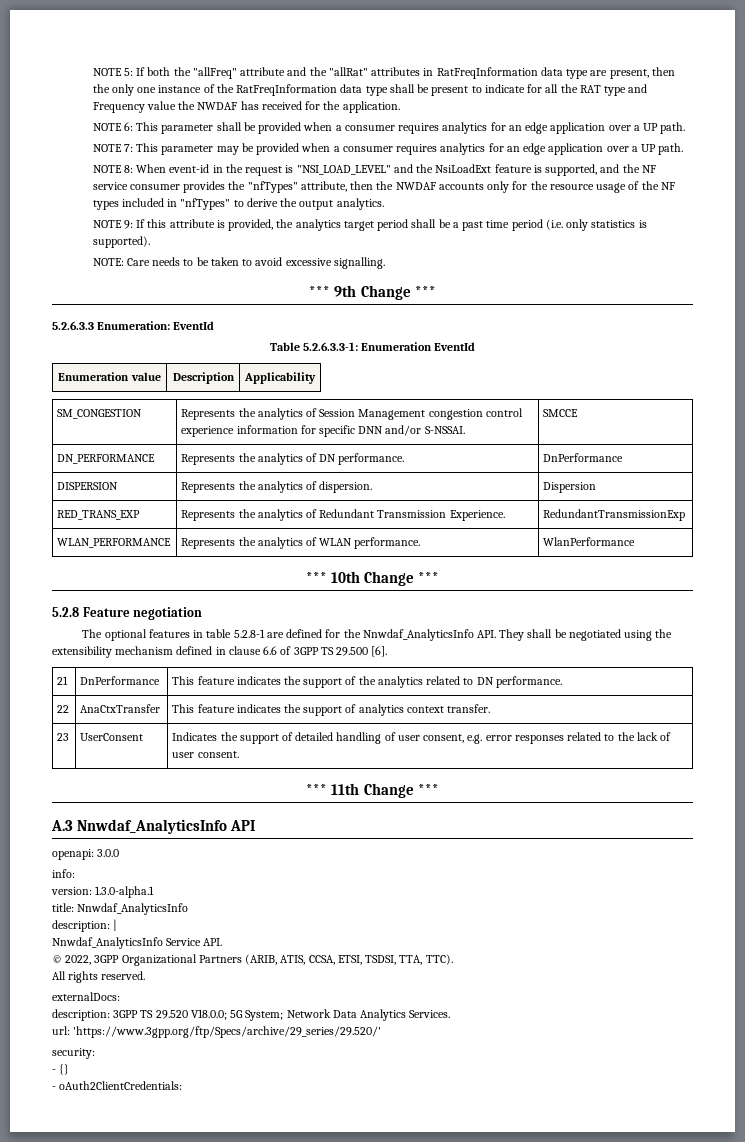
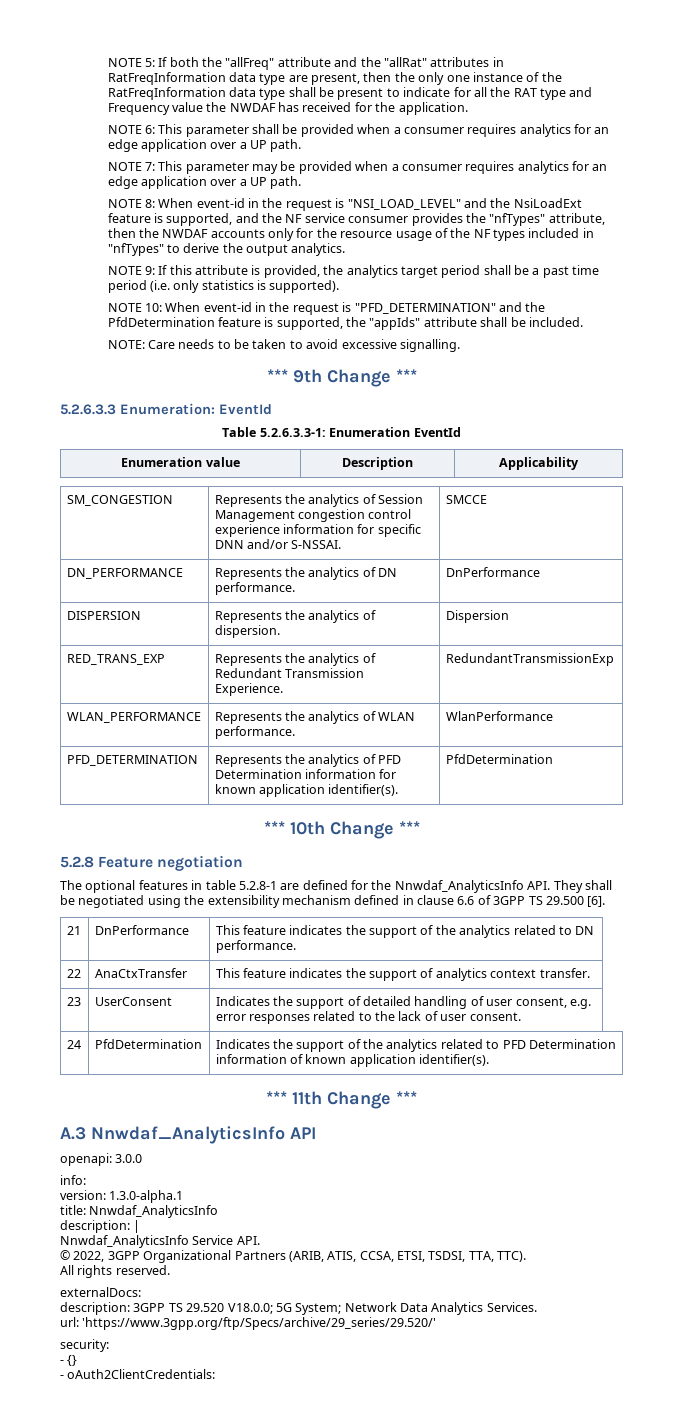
(150, 242) none -> [107,302,546,315] [107,317,583,330] // NOTE 10: When event-id in the request is "PFD_DETERMINATION" and the PfdDetermination feature is supported, the "appIds" attribute shall be included.
(636, 541) none -> [66,755,198,766] [214,754,402,767] [214,769,397,779] [214,784,399,797] [445,754,553,764] // PFD_DETERMINATION | Represents the analytics of PFD Determination information for known application identifier(s). | PfdDetermination
(239, 754) none -> [66,1040,81,1049] [94,1039,202,1049] [215,1039,616,1052] [215,1054,490,1067] // 24 | PfdDetermination | Indicates the support of the analytics related to PFD Determination information of known application identifier(s).

